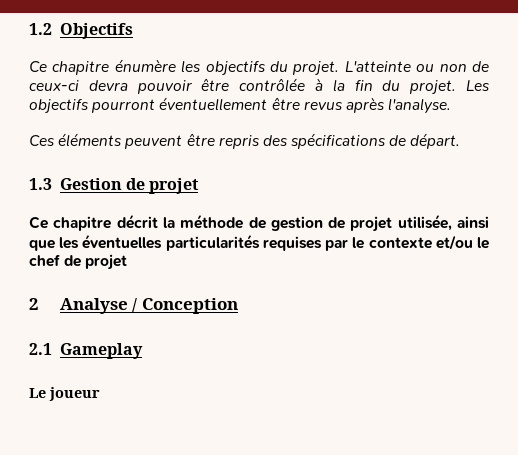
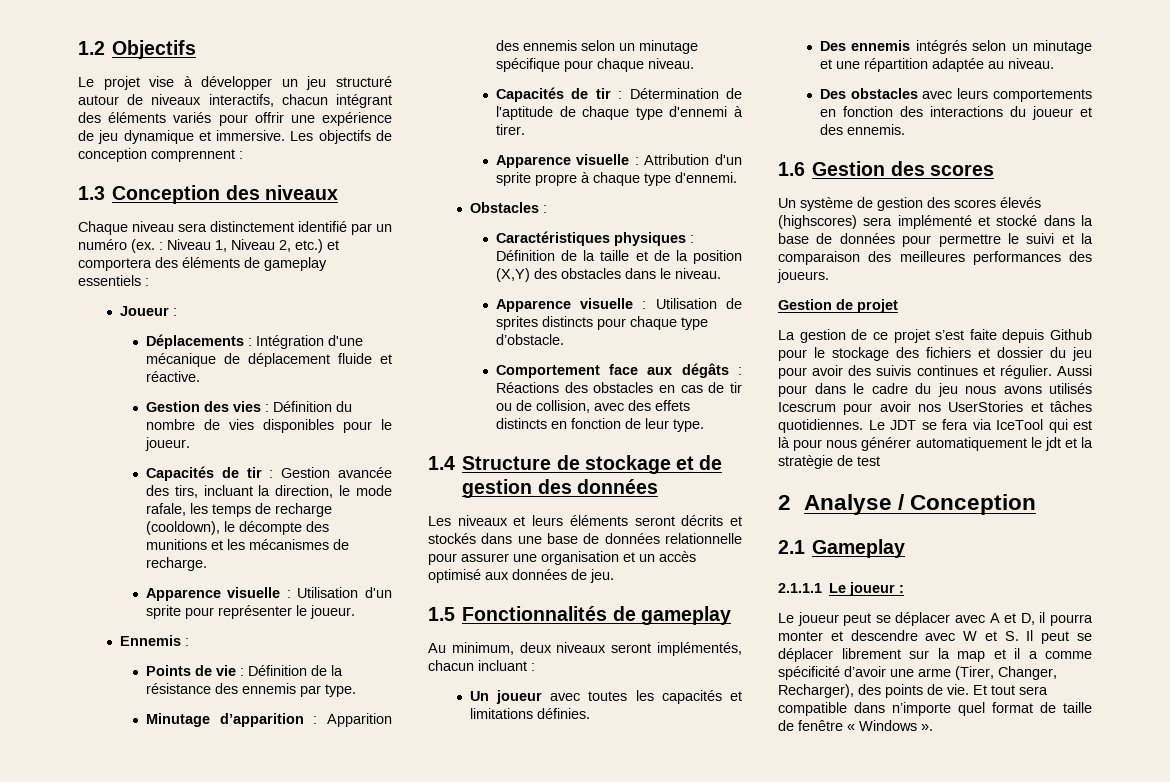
[29,59,489,76] [29,78,491,95] [29,97,452,114] [29,133,461,149] [29,178,200,194] [29,214,490,232] [29,234,490,251] [29,254,128,270] Ce chapitre énumère les objectifs du projet. L'atteinte ou non de ceux-ci devra pouvoir être contrôlée à la fin du projet. Les objectifs pourront éventuellement être revus après l'analyse. // Ces éléments peuvent être repris des spécifications de départ. // 1.3 Gestion de projet // Ce chapitre décrit la méthode de gestion de projet utilisée, ainsi que les éventuelles particularités requises par le contexte et/ou le chef de projet -> [78,76,392,90] [78,94,392,108] [78,112,392,126] [78,130,392,144] [78,148,243,162] [78,185,338,204] [78,221,392,235] [78,239,339,253] [78,257,327,271] [78,275,149,286] [119,306,177,316] [145,334,363,349] [145,353,392,367] [145,371,200,382] [145,401,352,412] [145,419,392,433] [144,437,190,451] [145,466,392,481] [145,485,392,498] [145,503,332,517] [145,521,329,535] [145,539,349,550] [145,557,207,571] [145,587,392,601] [145,605,355,619] [119,635,189,646] [145,665,343,676] [145,683,356,697] [145,713,392,727] [495,40,698,54] [495,58,694,72] [495,87,742,102] [495,106,743,120] [495,124,525,135] [495,154,742,168] [495,172,737,186] [469,202,547,213] [495,231,694,246] [495,250,742,264] [495,268,721,282] [495,298,742,312] [495,316,708,330] [495,334,564,345] [495,363,742,378] [495,382,742,393] [495,400,690,413] [495,418,704,432] [428,455,723,474] [462,479,658,498] [428,515,742,526] [428,533,742,544] [428,551,696,565] [428,569,614,583] [428,606,731,625] [428,642,742,656] [428,660,535,671] [469,690,742,704] [469,708,590,719] [819,40,1092,54] [819,58,1054,72] [819,88,1092,102] [819,106,1092,120] [819,124,905,135] [778,161,994,176] [778,197,1041,211] [778,215,1093,229] [778,233,1093,247] [778,251,1092,265] [777,269,829,283] [778,299,898,313] [778,329,1092,343] [778,347,1092,361] [778,365,1092,379] [778,383,1092,397] [778,401,1092,415] [778,419,1092,433] [778,437,1093,451] [778,455,880,469] Le projet vise à développer un jeu structuré autour de niveaux interactifs, chacun intégrant des éléments variés pour offrir une expérience de jeu dynamique et immersive. Les objectifs de conception comprennent : // 1.3 Conception des niveaux // Chaque niveau sera distinctement identifié par un numéro (ex. : Niveau 1, Niveau 2, etc.) et comportera des éléments de gameplay essentiels : // Joueur : // Déplacements : Intégration d'une mécanique de déplacement fluide et réactive. // Gestion des vies : Définition du nombre de vies disponibles pour le joueur. // Capacités de tir : Gestion avancée des tirs, incluant la direction, le mode rafale, les temps de recharge (cooldown), le décompte des munitions et les mécanismes de recharge. // Apparence visuelle : Utilisation d'un sprite pour représenter le joueur. // Ennemis : // Points de vie : Définition de la résistance des ennemis par type. // Minutage d’apparition : Apparition des ennemis selon un minutage spécifique pour chaque niveau. // Capacités de tir : Détermination de l'aptitude de chaque type d'ennemi à tirer. // Apparence visuelle : Attribution d'un sprite propre à chaque type d'ennemi. // Obstacles : // Caractéristiques physiques : Définition de la taille et de la position (X,Y) des obstacles dans le niveau. // Apparence visuelle : Utilisation de sprites distincts pour chaque type d’obstacle. // Comportement face aux dégâts : Réactions des obstacles en cas de tir ou de collision, avec des effets distincts en fonction de leur type. // 1.4 Structure de stockage et de gestion des données // Les niveaux et leurs éléments seront décrits et stockés dans une base de données relationnelle pour assurer une organisation et un accès optimisé aux données de jeu. // 1.5 Fonctionnalités de gameplay // Au minimum, deux niveaux seront implémentés, chacun incluant : // Un joueur avec toutes les capacités et limitations définies. // Des ennemis intégrés selon un minutage et une répartition adaptée au niveau. // Des obstacles avec leurs comportements en fonction des interactions du joueur et des ennemis. // 1.6 Gestion des scores // Un système de gestion des scores élevés (highscores) sera implémenté et stocké dans la base de données pour permettre le suivi et la comparaison des meilleures performances des joueurs. // Gestion de projet // La gestion de ce projet s’est faite depuis Github pour le stockage des fichiers et dossier du jeu pour avoir des suivis continues et régulier. Aussi pour dans le cadre du jeu nous avons utilisés Icescrum pour avoir nos UserStories et tâches quotidiennes. Le JDT se fera via IceTool qui est là pour nous générer automatiquement le jdt et la stratègie de test
[29,387,100,401] Le joueur -> [778,582,905,596] [778,612,1093,626] [778,630,1092,644] [778,648,1092,662] [778,666,1057,680] [778,684,1048,698] [778,702,1092,716] [778,720,933,731] 2.1.1.1 Le joueur : // Le joueur peut se déplacer avec A et D, il pourra monter et descendre avec W et S. Il peut se déplacer librement sur la map et il a comme spécificité d’avoir une arme (Tirer, Changer, Recharger), des points de vie. Et tout sera compatible dans n’importe quel format de taille de fenêtre « Windows ».

